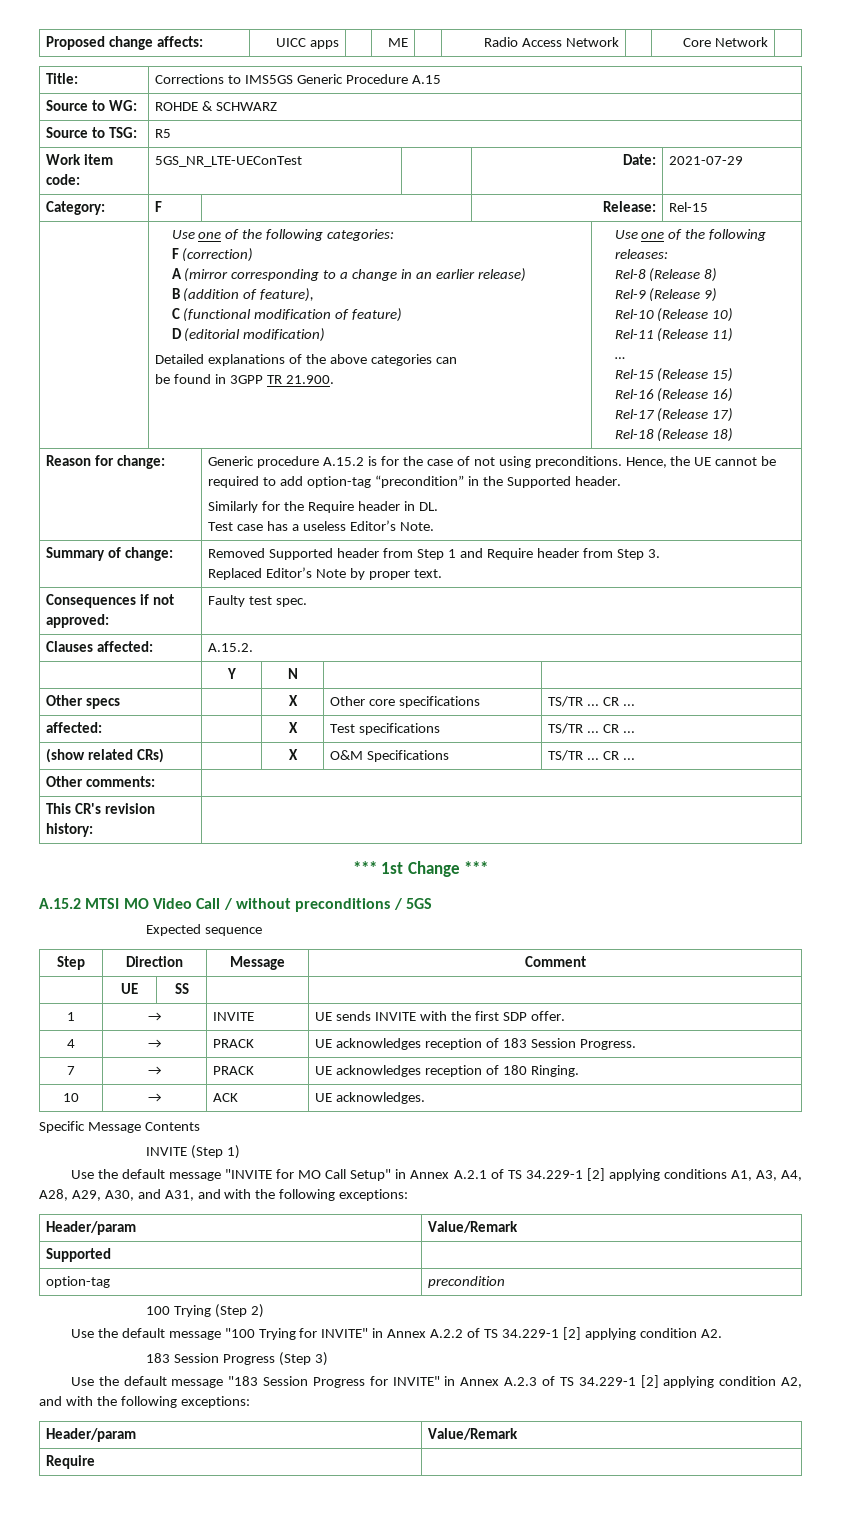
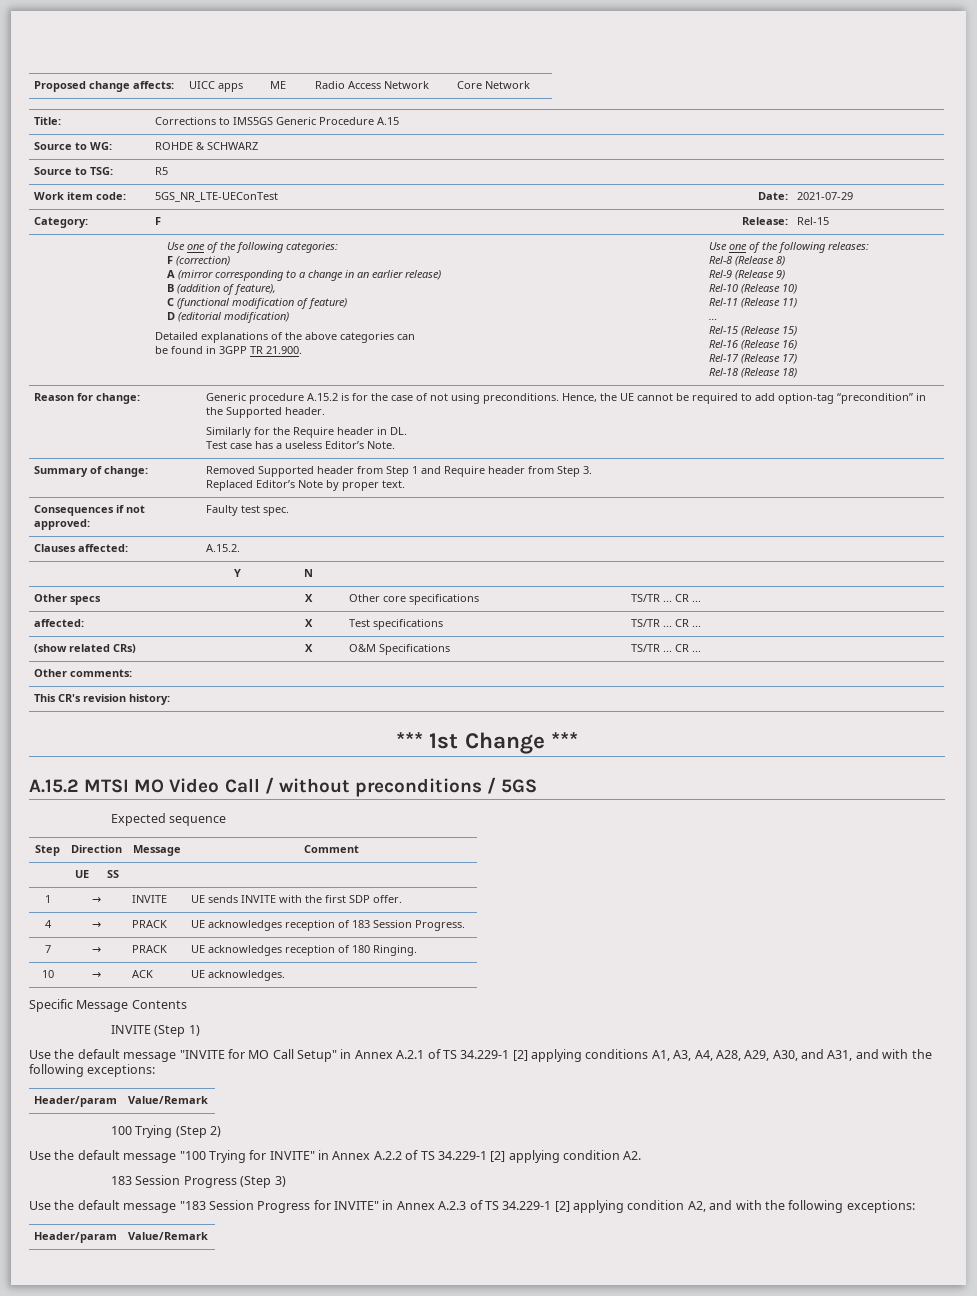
[46,1248,112,1262] [46,1276,111,1288] [428,1276,506,1288] // Supported | // option-tag | precondition -> (209, 1100) none
[46,1455,96,1469] // Require | -> (209, 1236) none

